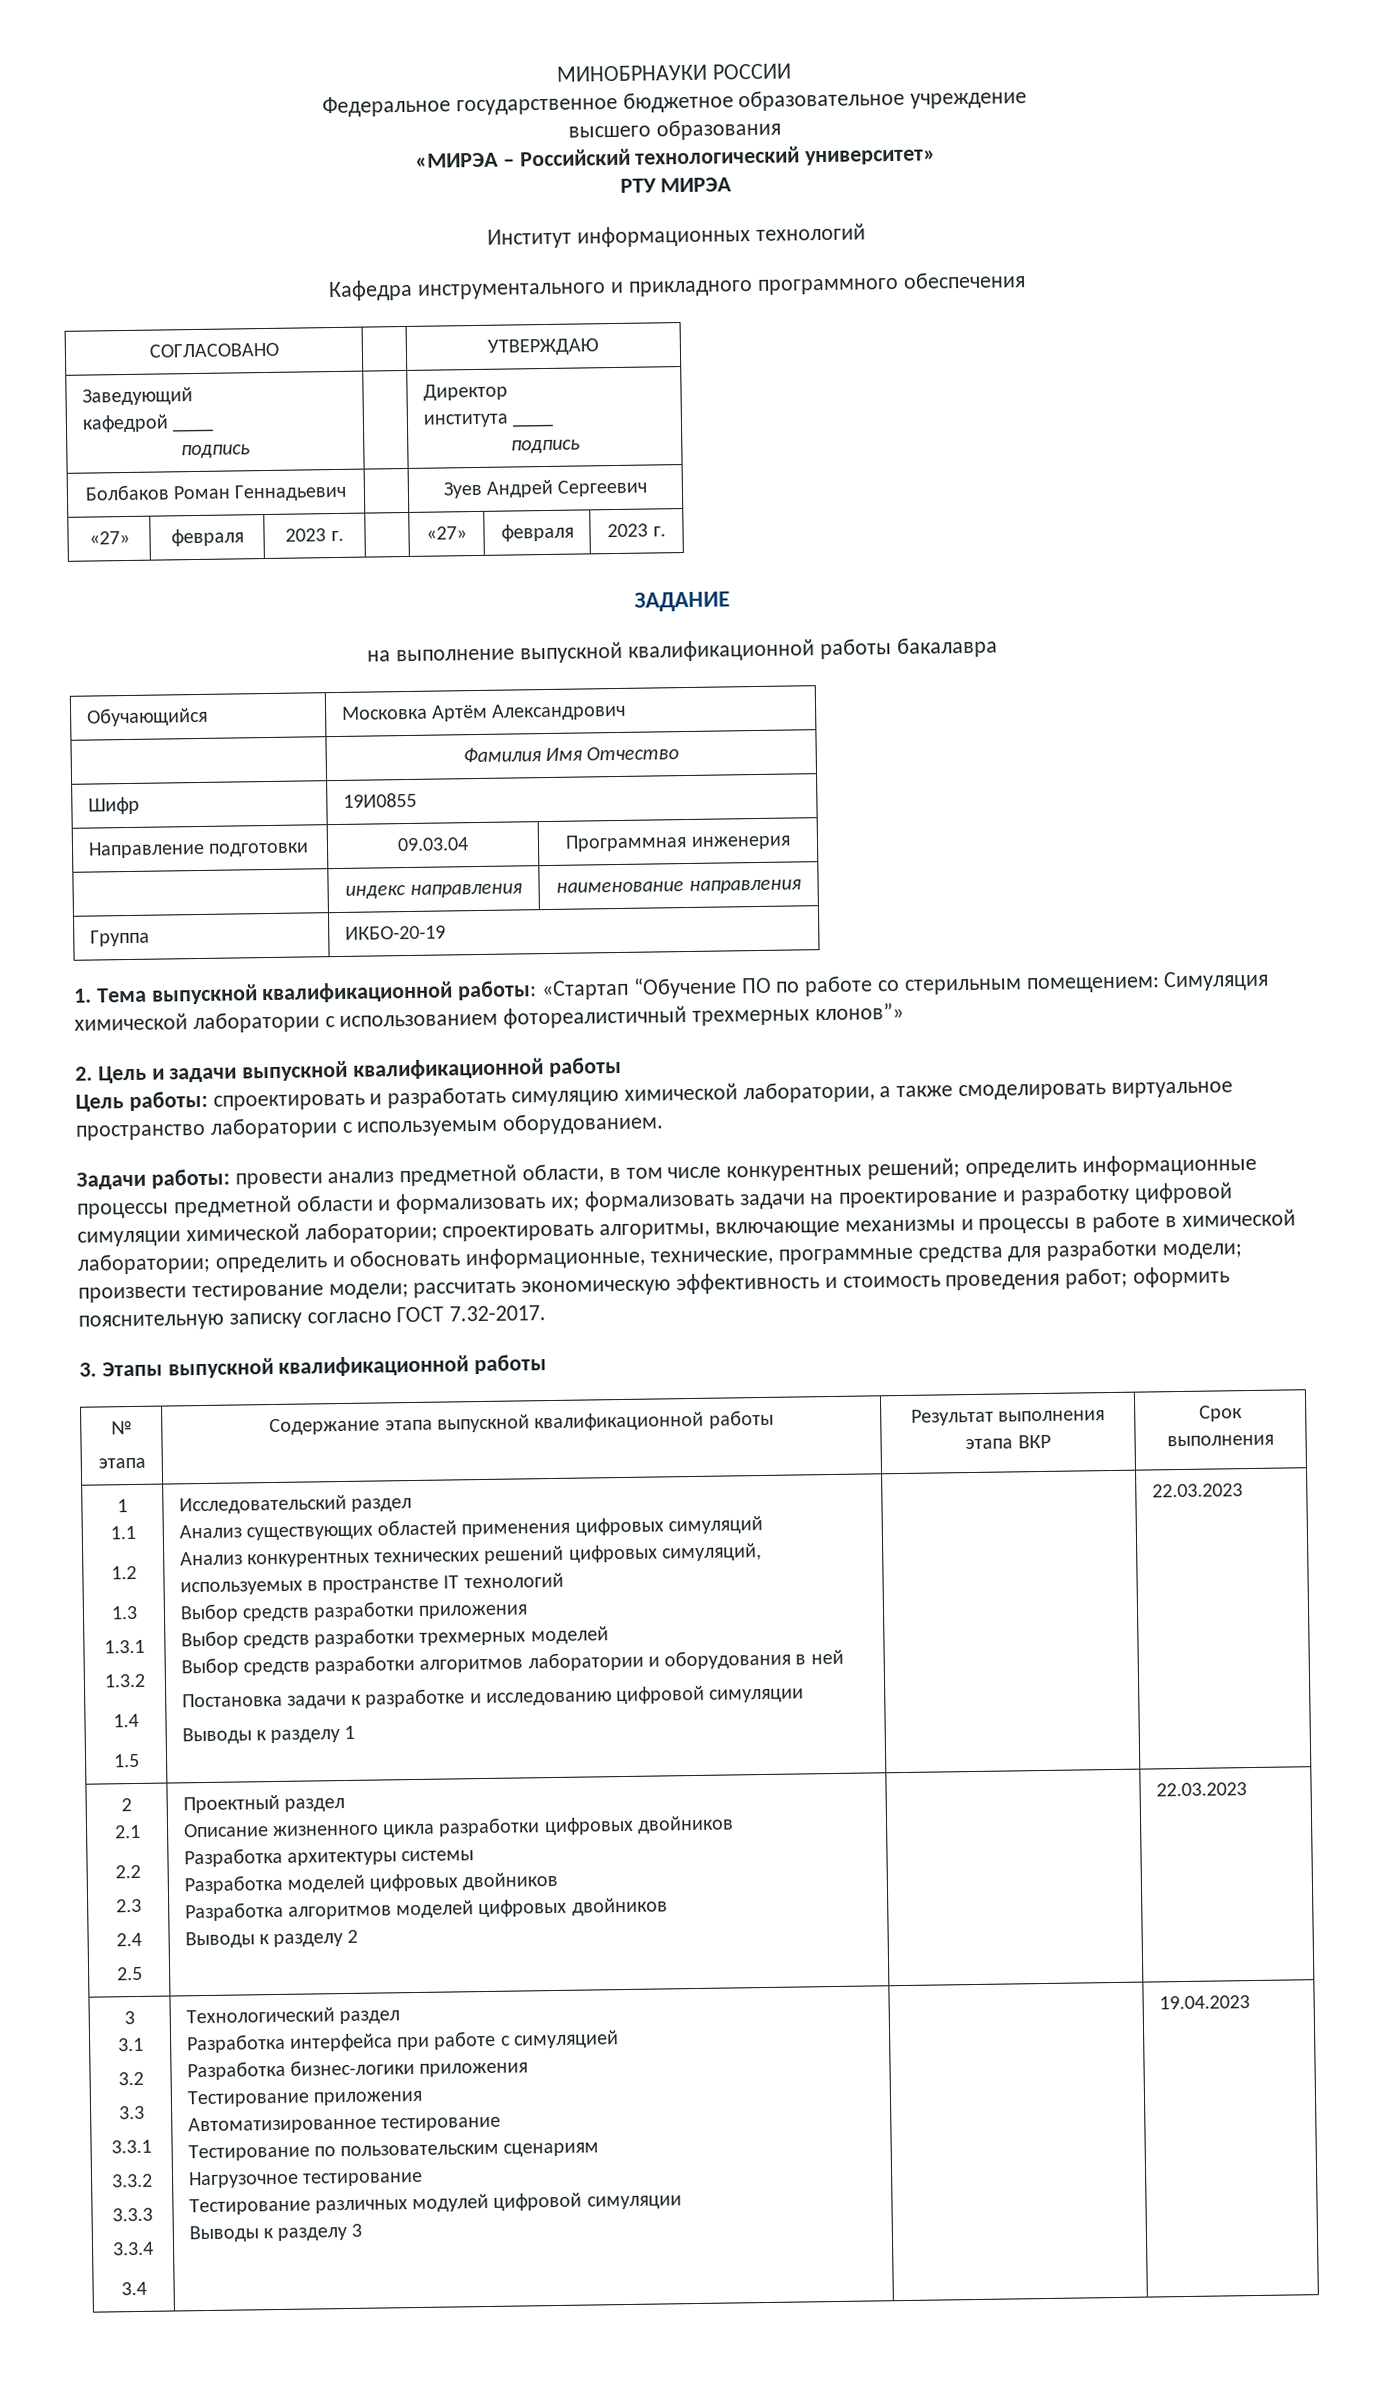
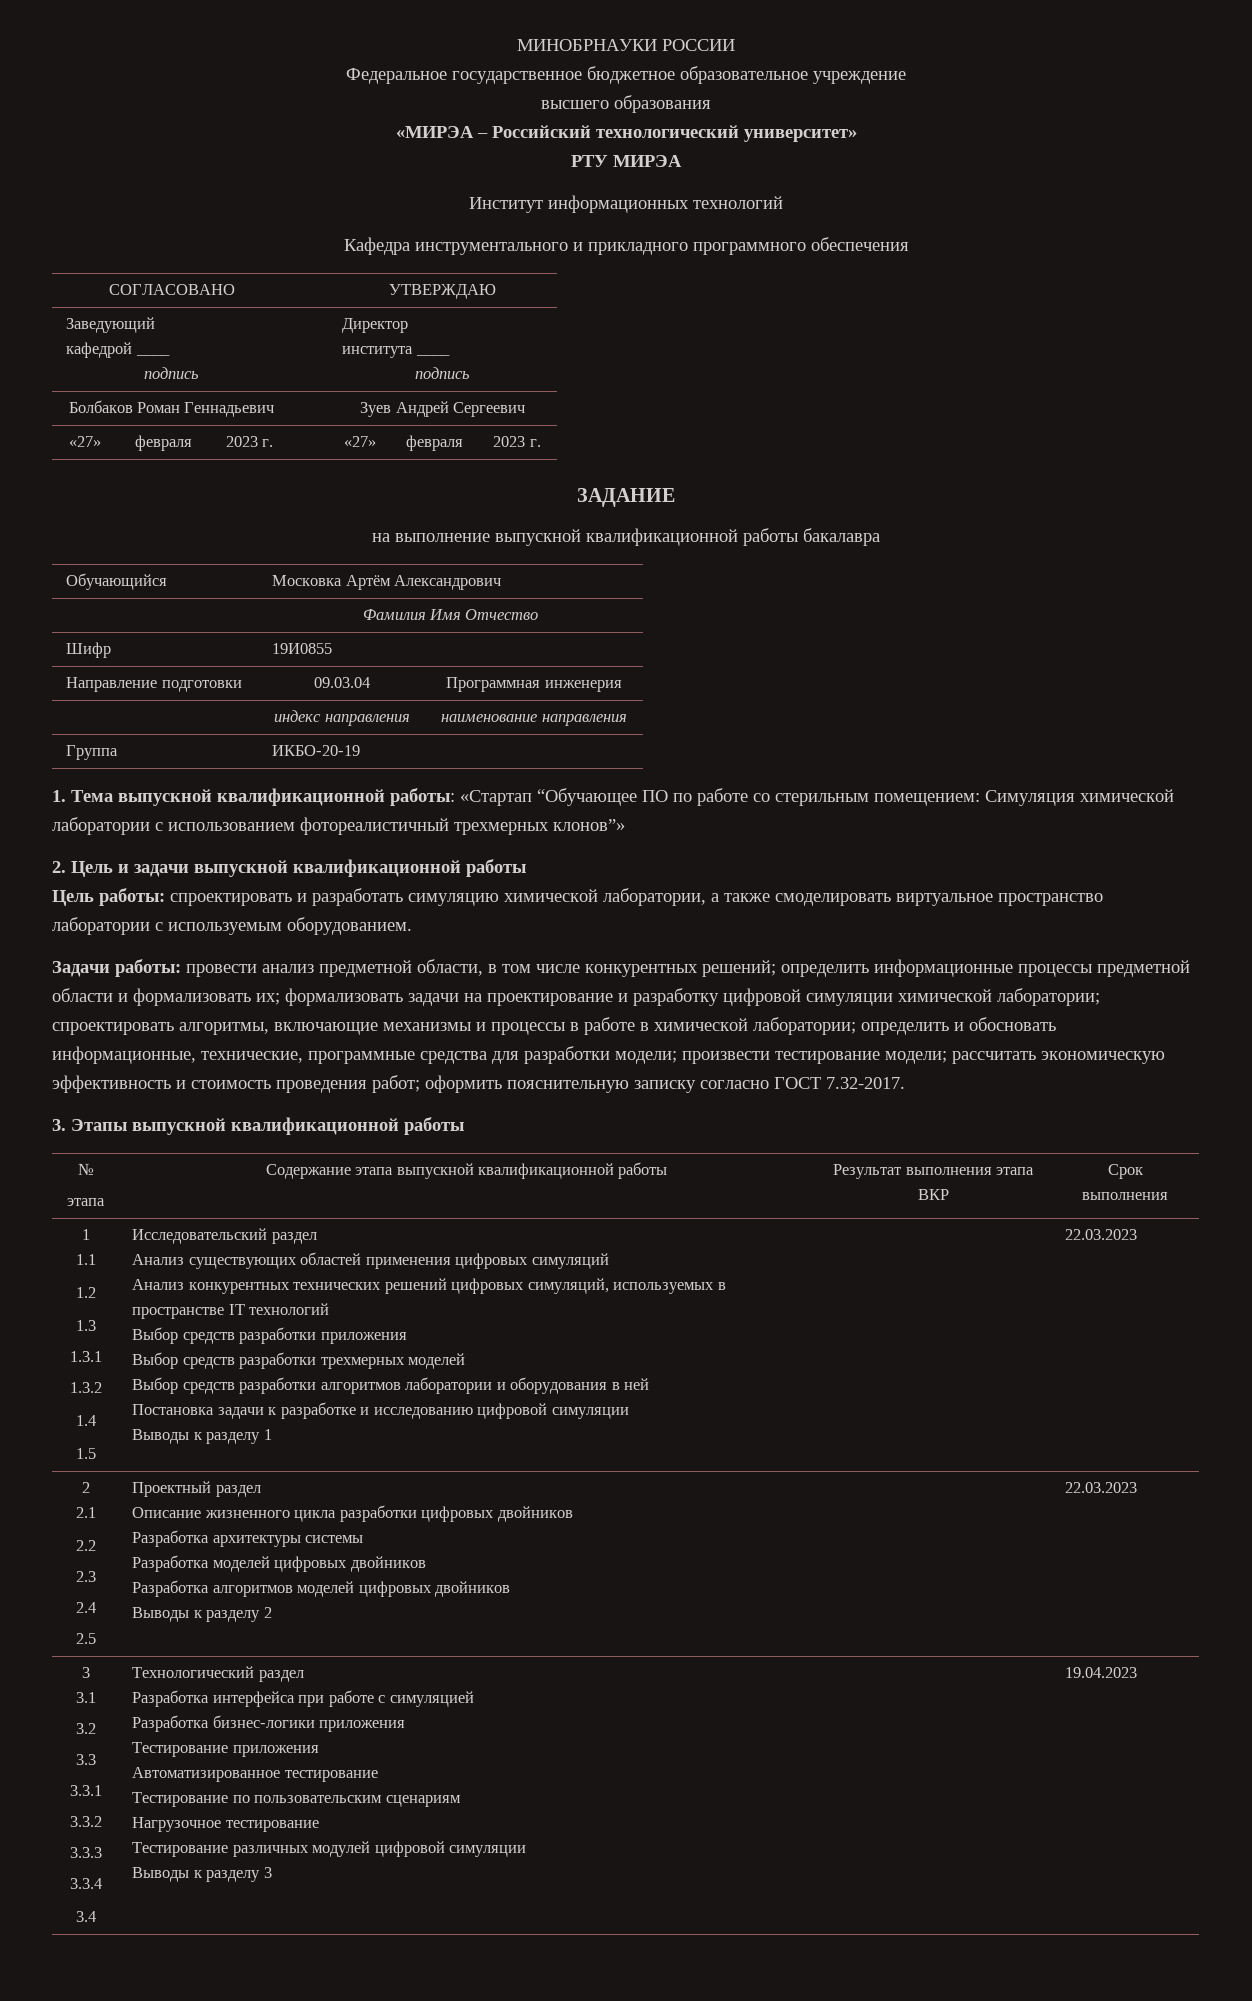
[632,976,737,999] “Обучение -> [537,788,637,806] “Обучающее

